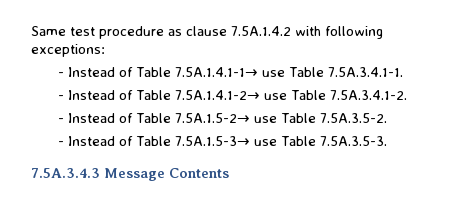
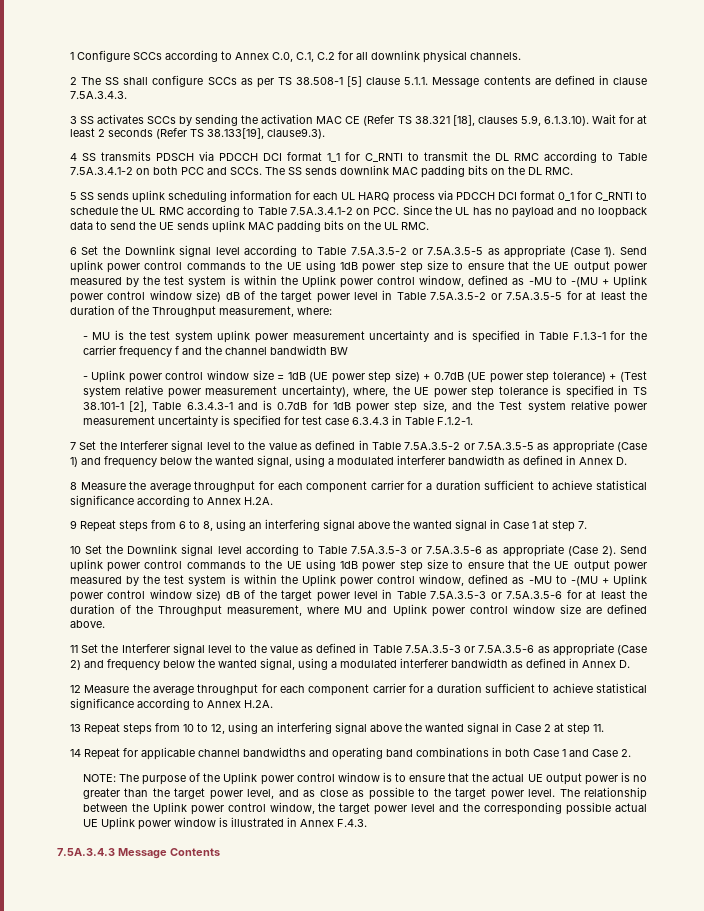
[31,26,383,39] [31,44,105,57] [57,67,403,77] [57,90,407,100] [57,113,387,123] [57,136,387,146] Same test procedure as clause 7.5A.1.4.2 with following exceptions: // - Instead of Table 7.5A.1.4.1-1→ use Table 7.5A.3.4.1-1. // - Instead of Table 7.5A.1.4.1-2→ use Table 7.5A.3.4.1-2. // - Instead of Table 7.5A.1.5-2→ use Table 7.5A.3.5-2. // - Instead of Table 7.5A.1.5-3→ use Table 7.5A.3.5-3. -> [69,50,521,63] [69,75,647,88] [69,91,127,99] [69,114,647,126] [69,128,325,139] [69,151,647,163] [69,165,573,178] [69,190,647,203] [69,205,647,218] [69,220,429,233] [69,245,647,258] [69,260,647,273] [69,275,647,288] [69,290,647,303] [69,305,332,318] [82,330,648,343] [82,345,348,358] [82,370,648,383] [82,385,647,398] [82,400,647,413] [82,415,473,428] [69,440,647,453] [69,455,627,468] [69,480,647,493] [69,495,273,507] [69,519,587,532] [69,544,647,557] [69,559,647,572] [69,574,647,587] [69,589,647,602] [69,604,647,617] [69,620,105,628] [69,643,648,656] [69,658,630,671] [69,683,647,696] [69,698,273,710] [69,722,604,735] [69,747,631,760] [82,772,647,785] [82,787,647,800] [82,802,647,815] [82,817,367,830] 1 Configure SCCs according to Annex C.0, C.1, C.2 for all downlink physical channels. // 2 The SS shall configure SCCs as per TS 38.508-1 [5] clause 5.1.1. Message contents are defined in clause 7.5A.3.4.3. // 3 SS activates SCCs by sending the activation MAC CE (Refer TS 38.321 [18], clauses 5.9, 6.1.3.10). Wait for at least 2 seconds (Refer TS 38.133[19], clause9.3). // 4 SS transmits PDSCH via PDCCH DCI format 1_1 for C_RNTI to transmit the DL RMC according to Table 7.5A.3.4.1-2 on both PCC and SCCs. The SS sends downlink MAC padding bits on the DL RMC. // 5 SS sends uplink scheduling information for each UL HARQ process via PDCCH DCI format 0_1 for C_RNTI to schedule the UL RMC according to Table 7.5A.3.4.1-2 on PCC. Since the UL has no payload and no loopback data to send the UE sends uplink MAC padding bits on the UL RMC. // 6 Set the Downlink signal level according to Table 7.5A.3.5-2 or 7.5A.3.5-5 as appropriate (Case 1). Send uplink power control commands to the UE using 1dB power step size to ensure that the UE output power measured by the test system is within the Uplink power control window, defined as -MU to -(MU + Uplink power control window size) dB of the target power level in Table 7.5A.3.5-2 or 7.5A.3.5-5 for at least the duration of the Throughput measurement, where: // - MU is the test system uplink power measurement uncertainty and is specified in Table F.1.3-1 for the carrier frequency f and the channel bandwidth BW // - Uplink power control window size = 1dB (UE power step size) + 0.7dB (UE power step tolerance) + (Test system relative power measurement uncertainty), where, the UE power step tolerance is specified in TS 38.101-1 [2], Table 6.3.4.3-1 and is 0.7dB for 1dB power step size, and the Test system relative power measurement uncertainty is specified for test case 6.3.4.3 in Table F.1.2-1. // 7 Set the Interferer signal level to the value as defined in Table 7.5A.3.5-2 or 7.5A.3.5-5 as appropriate (Case 1) and frequency below the wanted signal, using a modulated interferer bandwidth as defined in Annex D. // 8 Measure the average throughput for each component carrier for a duration sufficient to achieve statistical significance according to Annex H.2A. // 9 Repeat steps from 6 to 8, using an interfering signal above the wanted signal in Case 1 at step 7. // 10 Set the Downlink signal level according to Table 7.5A.3.5-3 or 7.5A.3.5-6 as appropriate (Case 2). Send uplink power control commands to the UE using 1dB power step size to ensure that the UE output power measured by the test system is within the Uplink power control window, defined as -MU to -(MU + Uplink power control window size) dB of the target power level in Table 7.5A.3.5-3 or 7.5A.3.5-6 for at least the duration of the Throughput measurement, where MU and Uplink power control window size are defined above. // 11 Set the Interferer signal level to the value as defined in Table 7.5A.3.5-3 or 7.5A.3.5-6 as appropriate (Case 2) and frequency below the wanted signal, using a modulated interferer bandwidth as defined in Annex D. // 12 Measure the average throughput for each component carrier for a duration sufficient to achieve statistical significance according to Annex H.2A. // 13 Repeat steps from 10 to 12, using an interfering signal above the wanted signal in Case 2 at step 11. // 14 Repeat for applicable channel bandwidths and operating band combinations in both Case 1 and Case 2. // NOTE: The purpose of the Uplink power control window is to ensure that the actual UE output power is no greater than the target power level, and as close as possible to the target power level. The relationship between the Uplink power control window, the target power level and the corresponding possible actual UE Uplink power window is illustrated in Annex F.4.3.

